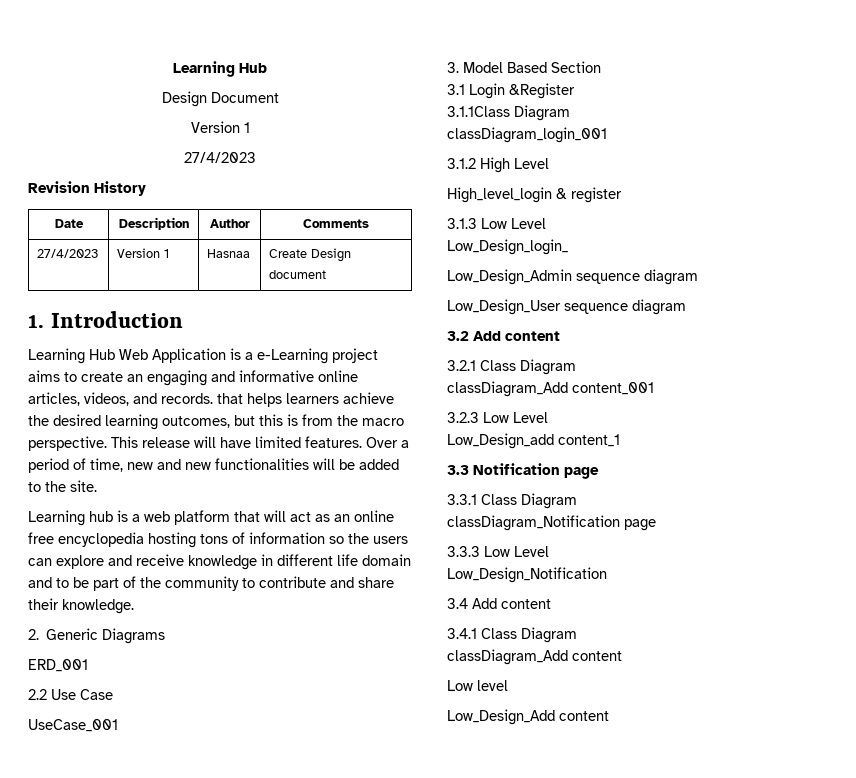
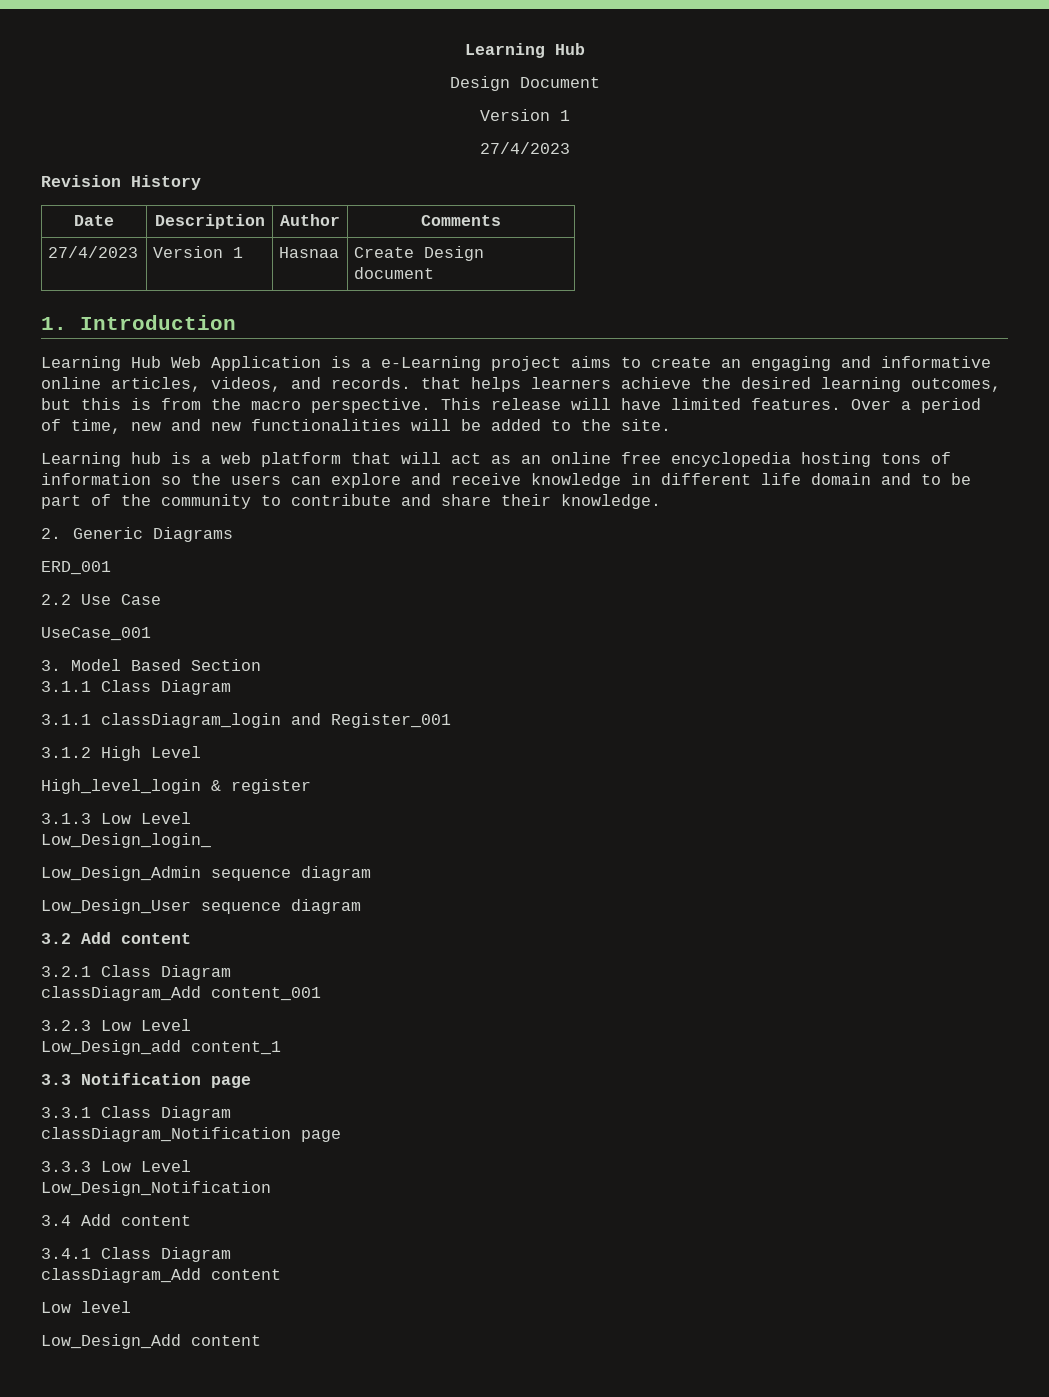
[447,83,575,99] [447,105,570,121] [447,127,607,143] 3.1 Login &Register // 3.1.1Class Diagram // classDiagram_login_001 -> [41,680,231,695] [41,713,451,728] 3.1.1 Class Diagram // 3.1.1 classDiagram_login and Register_001

